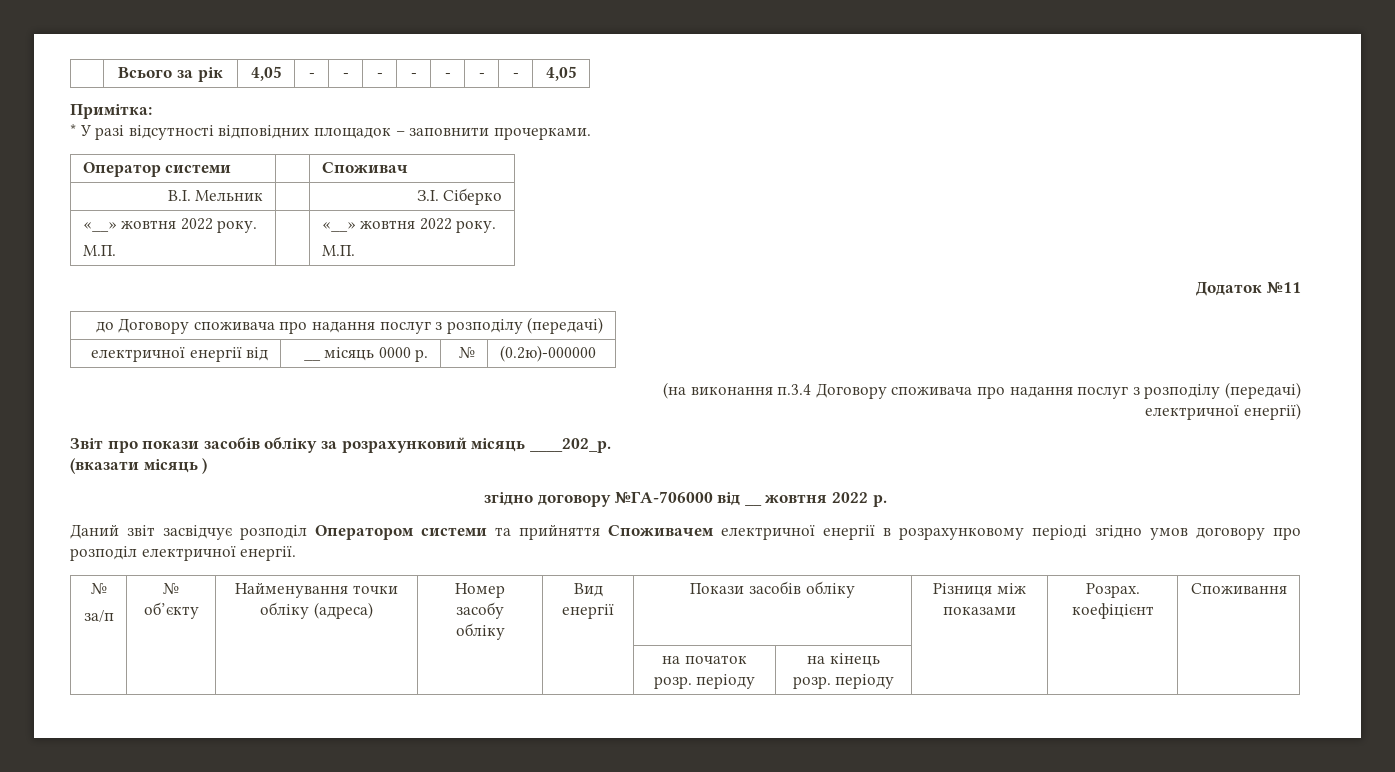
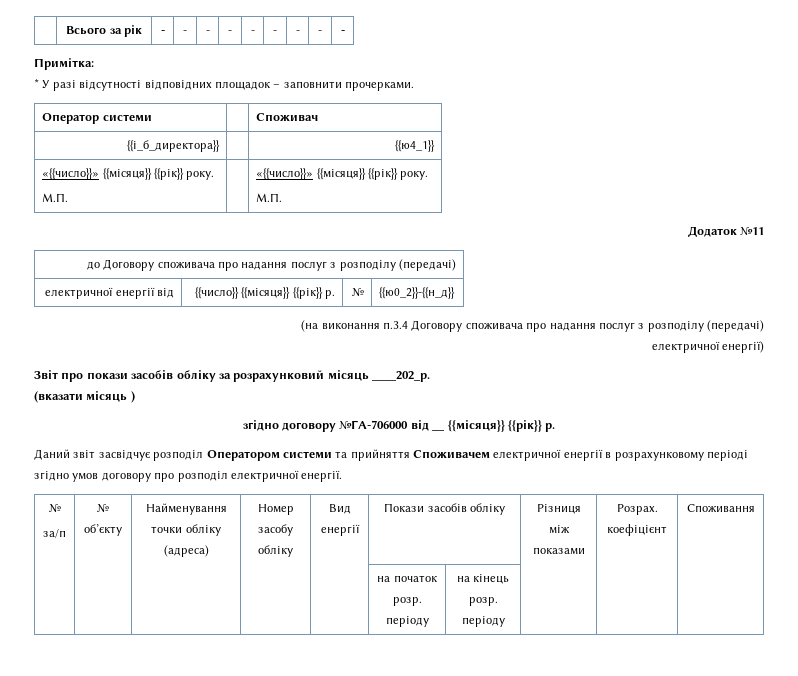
[250,66,282,81] [308,73,315,78] [342,73,349,78] [376,73,383,78] [410,73,417,78] [444,73,451,78] [478,73,485,78] [512,73,519,78] [545,66,577,81] | 4,05 | - | - | - | - | - | - | - | 4,05 -> [160,30,165,34] [183,30,187,34] [205,30,210,34] [228,30,232,34] [250,30,255,34] [273,30,277,34] [295,30,300,34] [318,30,322,34] [340,30,345,34] | - | - | - | - | - | - | - | - | -
[167,190,264,201] [416,188,503,205] [82,218,213,232] В.І. Мельник | | З.І. Сіберко // «__» жовтня 2022 -> [126,140,220,152] [394,140,435,152] [42,168,184,180] {{і_б_директора}} | | {{ю4_1}} // «{{число}}» {{місяця}} {{рік}}
[321,218,452,232] «__» жовтня 2022 -> [256,168,398,180] «{{число}}» {{місяця}} {{рік}}
[303,347,411,361] __ місяць 0000 -> [194,287,323,299] {{число}} {{місяця}} {{рік}}
[499,345,596,362] (0.2ю)-000000 -> [379,287,456,299] {{ю0_2}}-{{н_д}}
[764,492,868,503] жовтня 2022 -> [447,420,542,432] {{місяця}} {{рік}}

